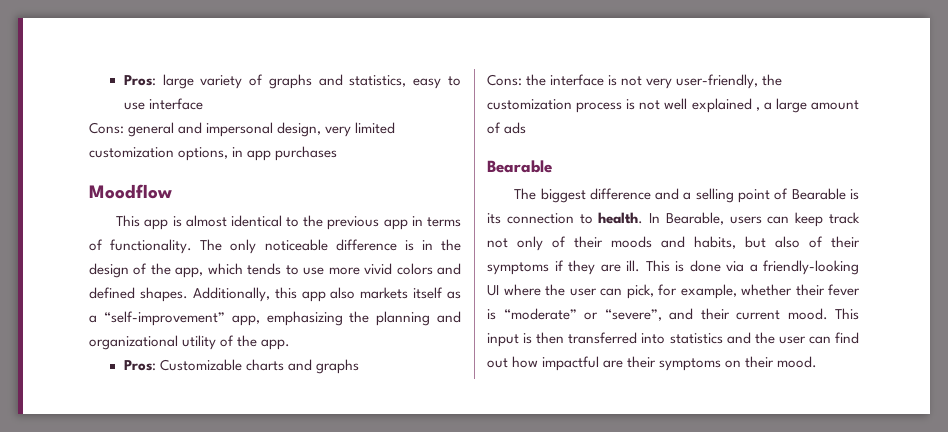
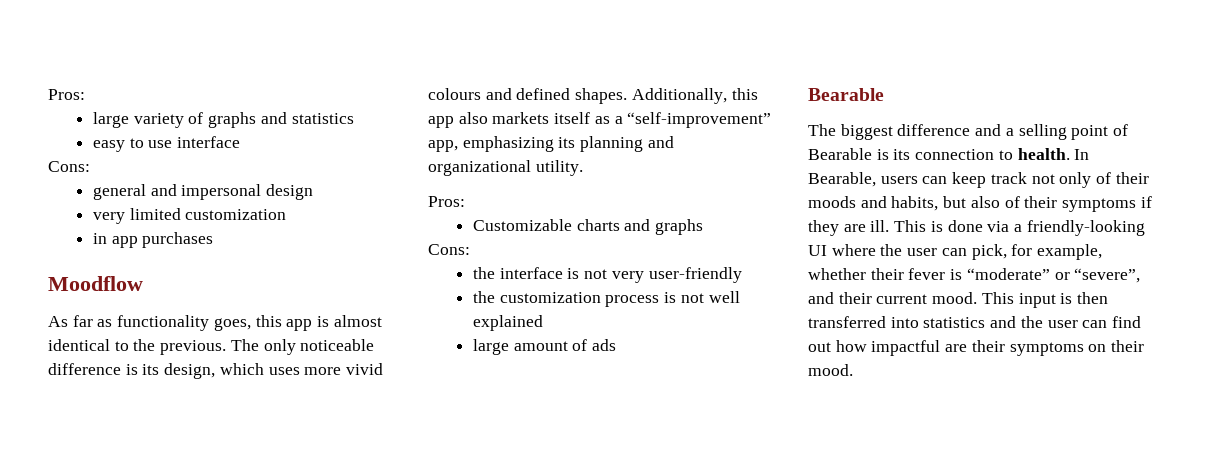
[123,75,156,86] Pros: -> [48,89,85,100] Pros: //
[349,75,407,87] statistics, -> [291,113,354,124] statistics //
(124, 128) none -> (90, 166) //
[277,122,322,137] design, -> [266,184,314,200] design //
[178,147,229,161] options, -> (287, 214) //
[116,215,141,227] This -> [48,315,282,331] As far as functionality goes, this
[327,216,461,230] [89,239,193,254] previous app in terms of functionality. -> [160,340,227,355] previous.
[421,239,461,251] [89,263,325,278] in the design of the app, which tends to use -> [142,363,300,379] its design, which uses
[396,263,433,275] colors -> [428,88,481,100] colours
[349,311,370,323] the -> [558,137,576,148] its
[182,335,291,350] [123,360,156,371] utility of the app. // Pros: -> [535,160,583,176] [428,196,465,207] utility. // Pros: //
(522, 80) none -> (470, 249) //
[676,74,759,89] user-friendly, -> [648,267,742,283] user-friendly //
[755,102,772,111] , a -> (544, 323) //

